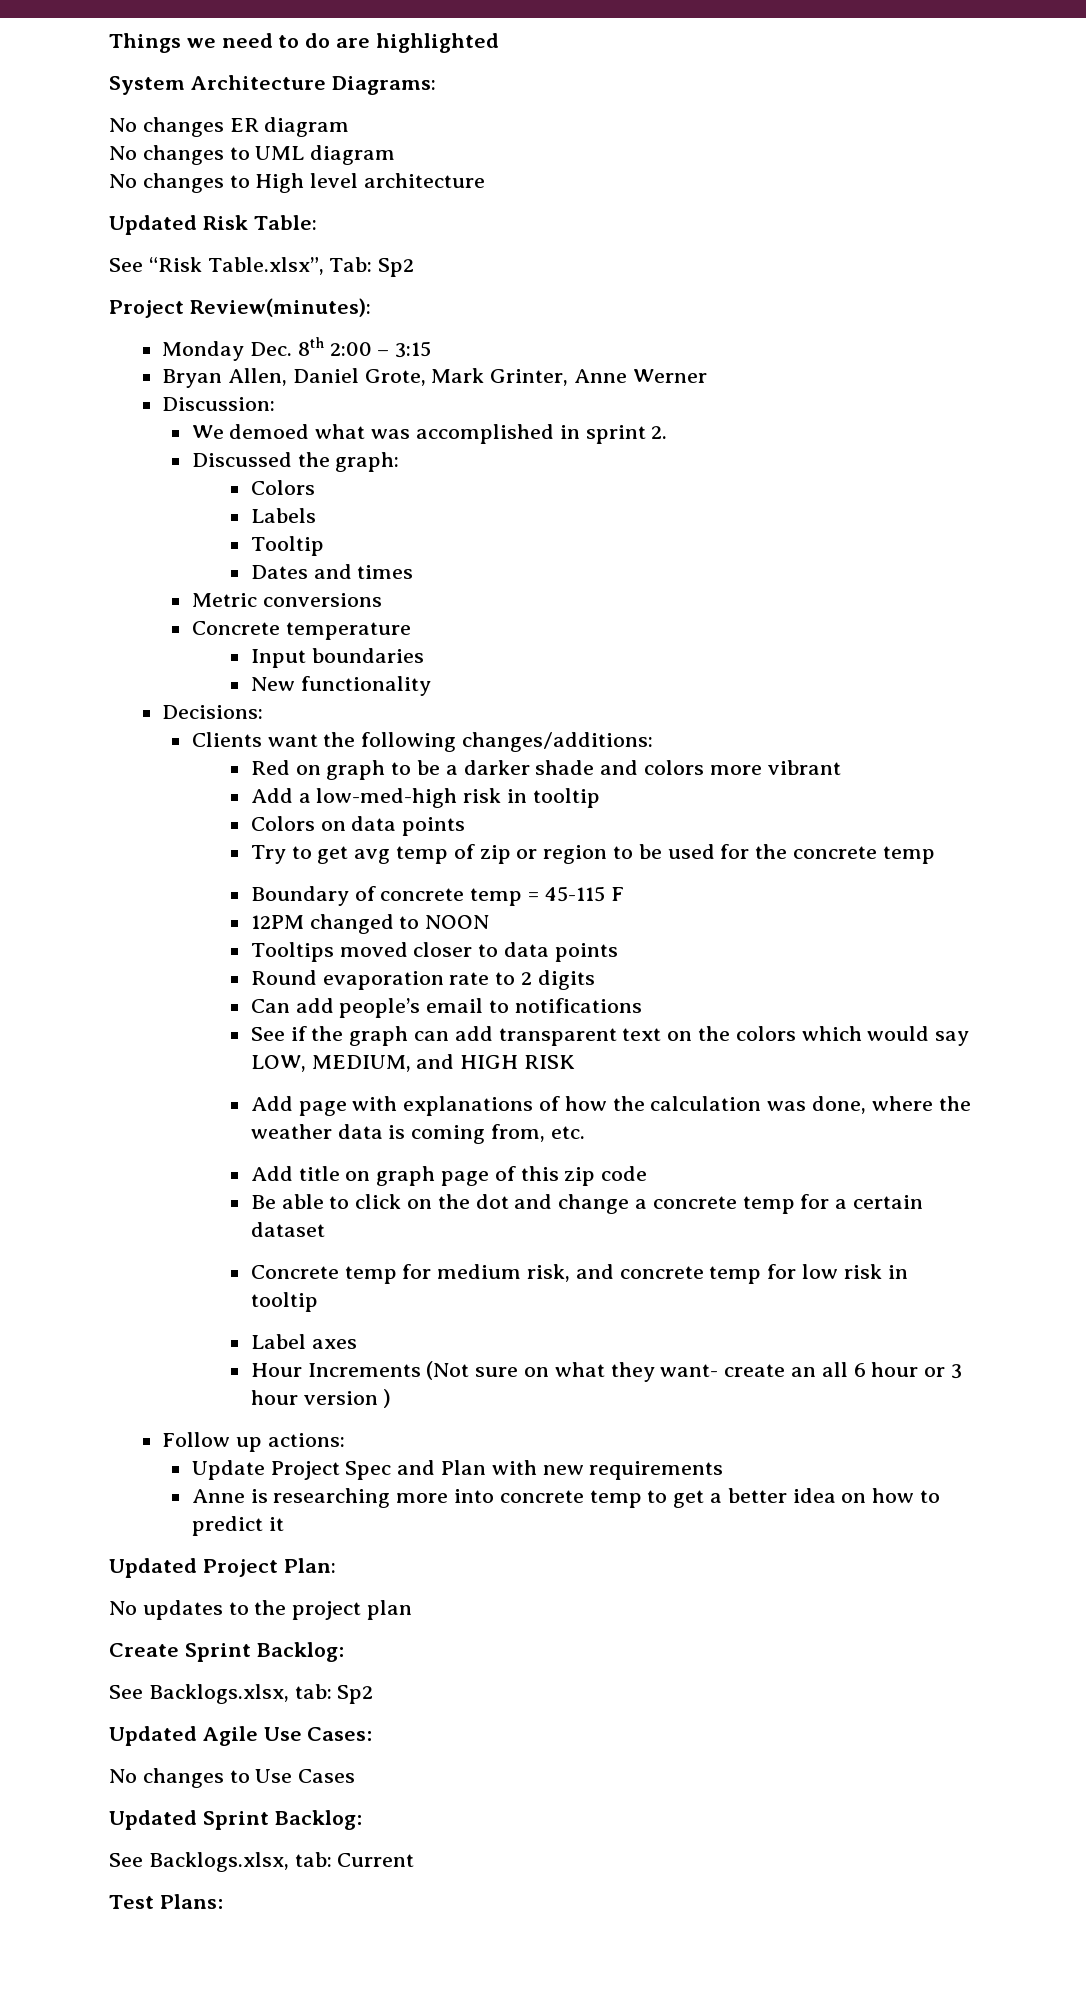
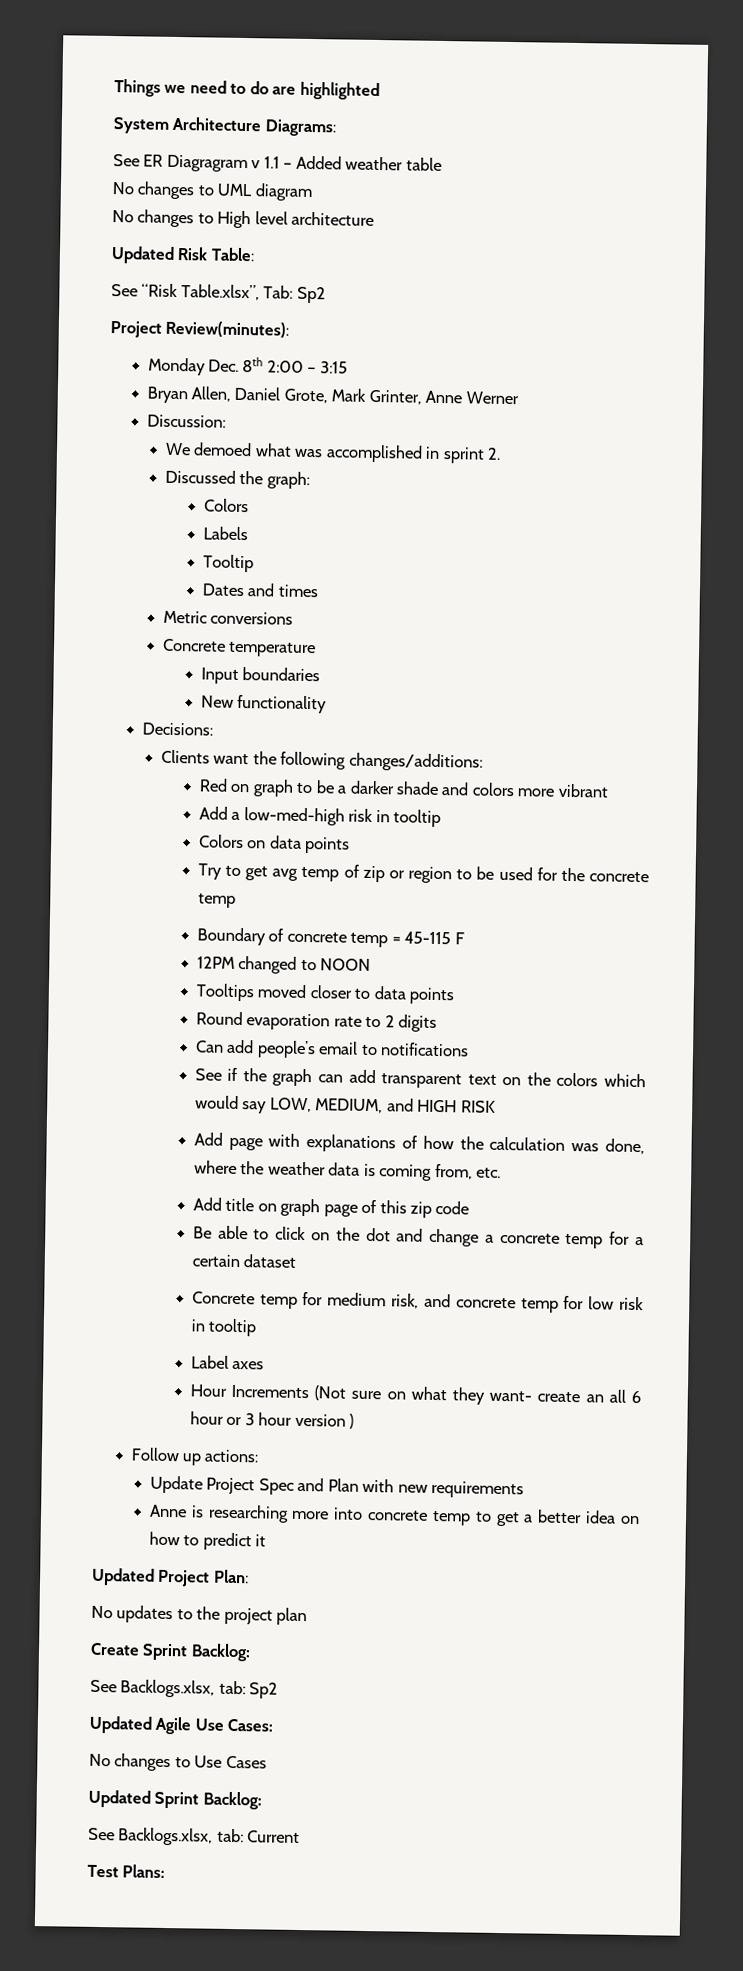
[109,117,350,137] No changes ER diagram -> [113,154,442,173] See ER Diagragram v 1.1 – Added weather table

